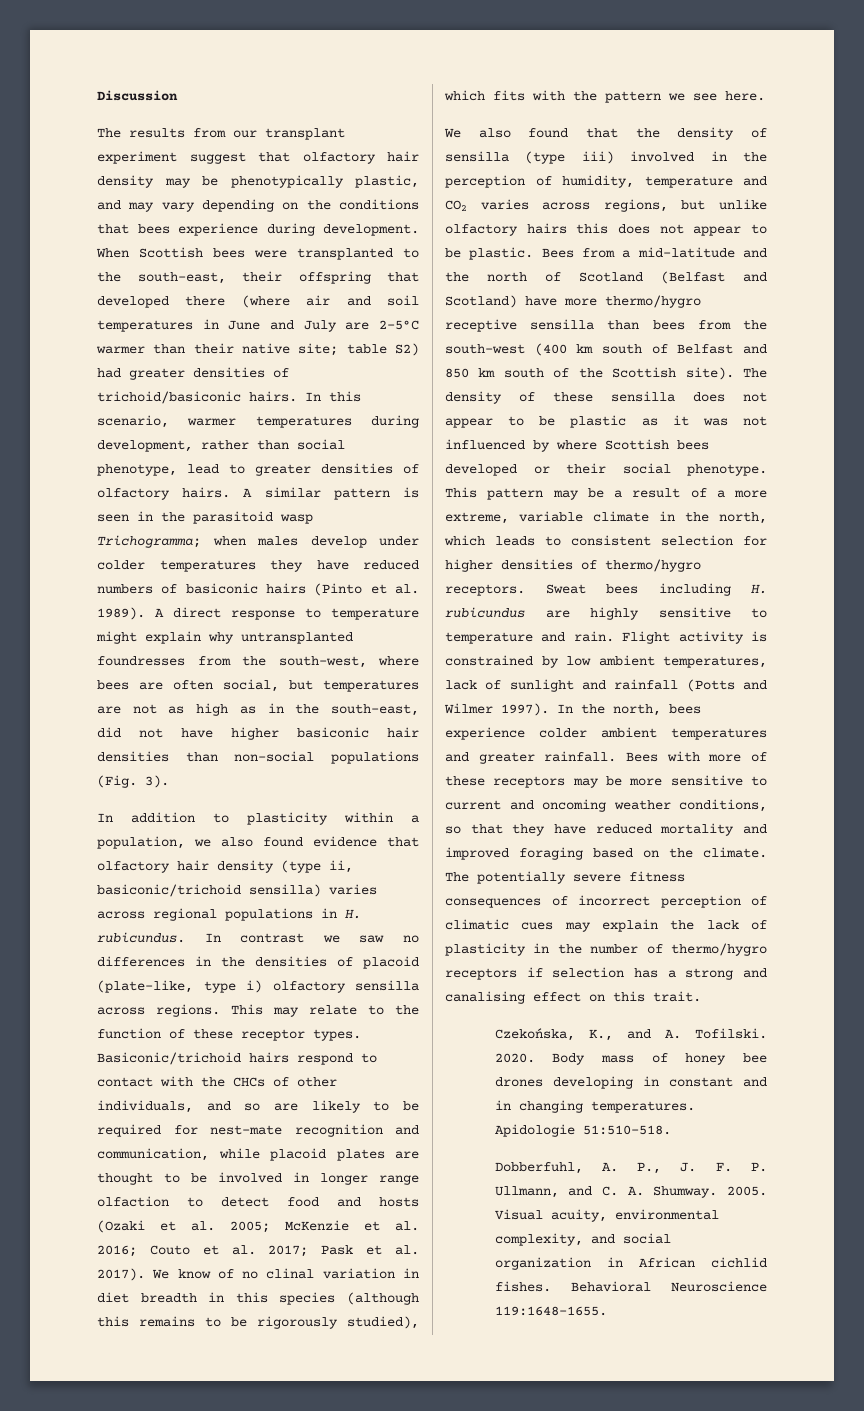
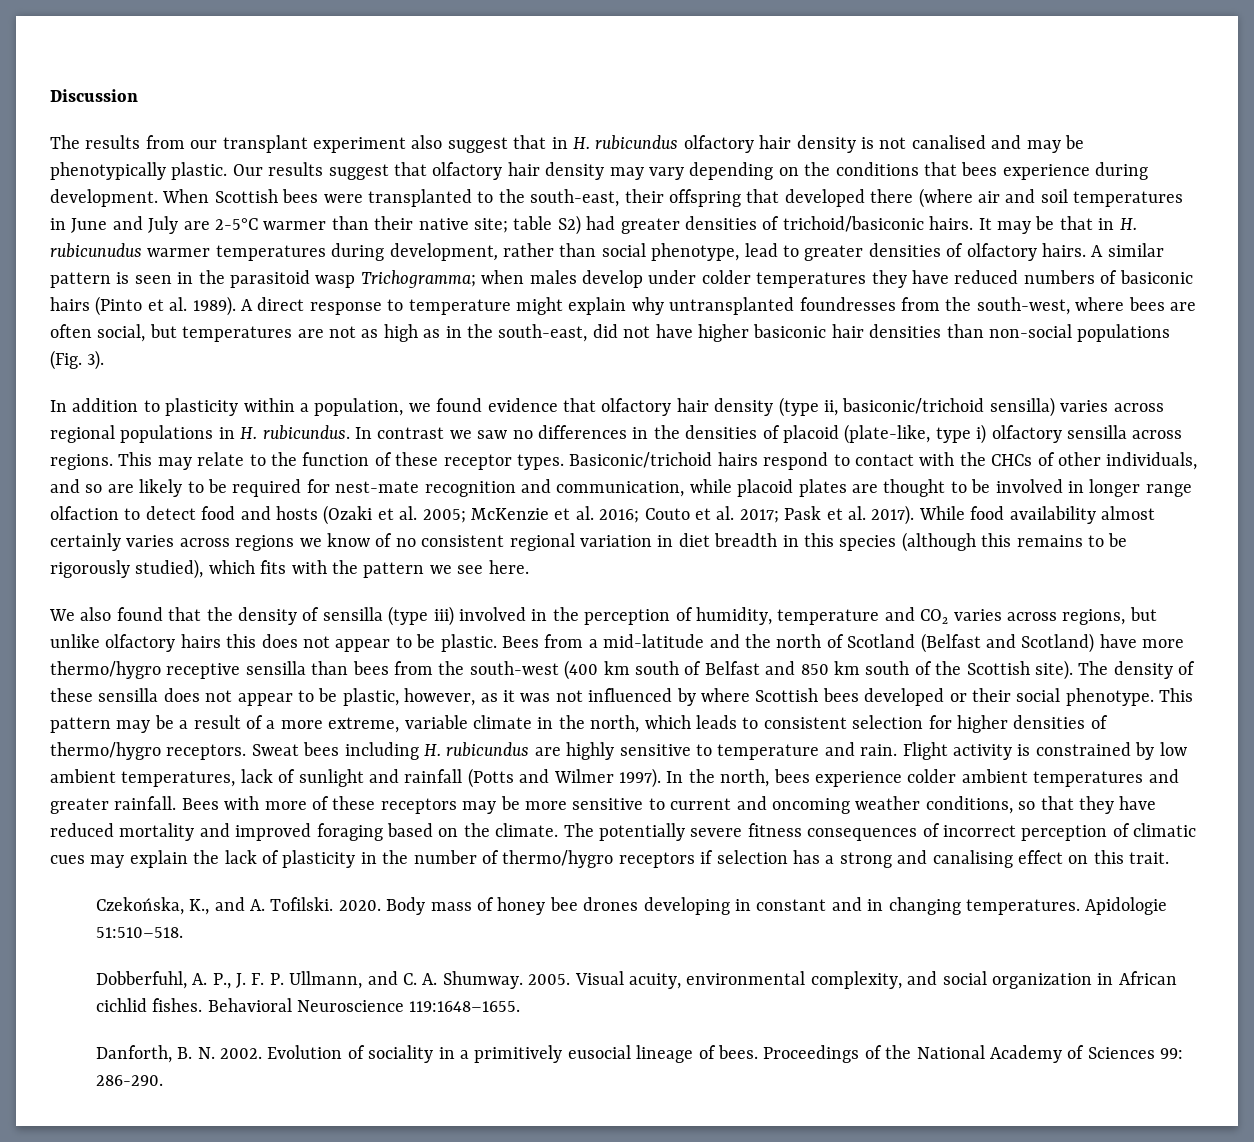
(177, 157) none -> [411,135,1084,153] [50,162,324,180] also suggest that in H. rubicundus olfactory hair density is not canalised and may be phenotypically plastic. Our results
[202,175,419,188] [97,200,155,212] be phenotypically plastic, and may -> (644, 173) none
[305,391,361,402] [97,415,169,428] In this scenario, -> [978,216,1137,234] [50,243,142,258] It may be that in H. rubicunudus
[221,837,253,847] also -> (431, 407) none
[152,1269,170,1279] We -> [918,506,1155,524] [50,533,322,551] While food availability almost certainly varies across regions we
[266,1268,315,1279] clinal -> [421,533,575,551] consistent regional
[570,415,627,428] plastic -> [342,688,476,706] plastic, however,
(607, 1311) none -> [95,1045,1184,1063] [95,1075,163,1086] // Danforth, B. N. 2002. Evolution of sociality in a primitively eusocial lineage of bees. Proceedings of the National Academy of Sciences 99: 286-290.

